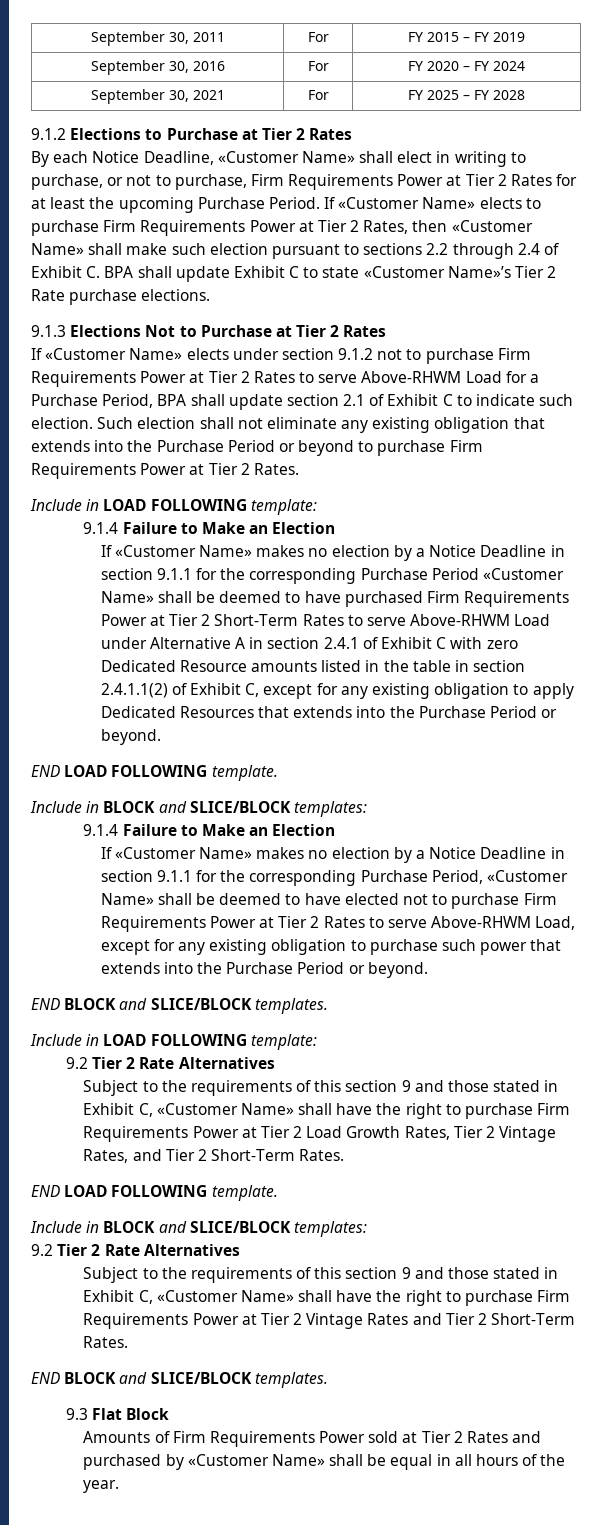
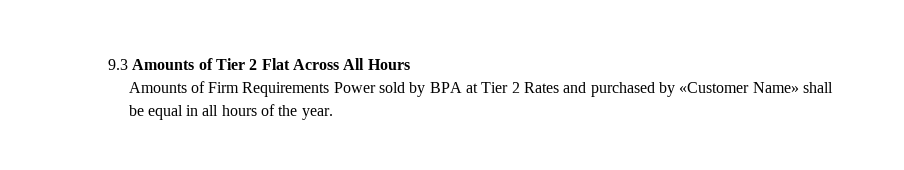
[90,31,225,46] [307,32,329,42] [408,32,525,42] [90,60,225,75] [307,61,329,71] [408,61,525,71] [90,89,225,104] [307,90,329,100] [408,90,525,100] [31,128,353,140] [31,151,526,167] [31,174,578,190] [31,197,541,213] [31,220,533,236] [31,243,560,259] [31,266,557,282] [31,289,211,305] [31,325,387,337] [31,348,531,364] [31,371,540,387] [31,394,574,410] [31,417,545,433] [31,440,483,456] [31,463,299,479] [30,499,317,515] [83,522,336,534] [100,545,565,561] [100,568,565,584] [100,591,570,607] [100,614,551,626] [100,637,518,649] [100,660,526,672] [100,683,574,699] [100,706,558,718] [100,729,161,745] [31,765,278,781] [30,801,367,817] [83,824,336,836] [100,847,565,863] [100,870,569,886] [100,893,557,909] [100,916,576,932] [100,939,562,955] [100,962,428,978] [31,998,328,1014] [30,1034,317,1050] [65,1057,275,1069] [83,1080,559,1096] [83,1103,571,1119] [83,1126,557,1142] [83,1149,345,1163] [31,1185,278,1201] [30,1221,367,1237] [31,1244,240,1256] [83,1267,559,1283] [83,1290,571,1306] [83,1313,576,1329] [83,1336,129,1348] [31,1372,328,1388] [65,1408,170,1420] September 30, 2011 | For | FY 2015 – FY 2019 // September 30, 2016 | For | FY 2020 – FY 2024 // September 30, 2021 | For | FY 2025 – FY 2028 // 9.1.2 Elections to Purchase at Tier 2 Rates // By each Notice Deadline, «Customer Name» shall elect in writing to purchase, or not to purchase, Firm Requirements Power at Tier 2 Rates for at least the upcoming Purchase Period. If «Customer Name» elects to purchase Firm Requirements Power at Tier 2 Rates, then «Customer Name» shall make such election pursuant to sections 2.2 through 2.4 of Exhibit C. BPA shall update Exhibit C to state «Customer Name»’s Tier 2 Rate purchase elections. // 9.1.3 Elections Not to Purchase at Tier 2 Rates // If «Customer Name» elects under section 9.1.2 not to purchase Firm Requirements Power at Tier 2 Rates to serve Above-RHWM Load for a Purchase Period, BPA shall update section 2.1 of Exhibit C to indicate such election. Such election shall not eliminate any existing obligation that extends into the Purchase Period or beyond to purchase Firm Requirements Power at Tier 2 Rates. // Include in LOAD FOLLOWING template: // 9.1.4 Failure to Make an Election // If «Customer Name» makes no election by a Notice Deadline in section 9.1.1 for the corresponding Purchase Period «Customer Name» shall be deemed to have purchased Firm Requirements Power at Tier 2 Short-Term Rates to serve Above-RHWM Load under Alternative A in section 2.4.1 of Exhibit C with zero Dedicated Resource amounts listed in the table in section 2.4.1.1(2) of Exhibit C, except for any existing obligation to apply Dedicated Resources that extends into the Purchase Period or beyond. // END LOAD FOLLOWING template. // Include in BLOCK and SLICE/BLOCK templates: // 9.1.4 Failure to Make an Election // If «Customer Name» makes no election by a Notice Deadline in section 9.1.1 for the corresponding Purchase Period, «Customer Name» shall be deemed to have elected not to purchase Firm Requirements Power at Tier 2 Rates to serve Above-RHWM Load, except for any existing obligation to purchase such power that extends into the Purchase Period or beyond. // END BLOCK and SLICE/BLOCK templates. // Include in LOAD FOLLOWING template: // 9.2 Tier 2 Rate Alternatives // Subject to the requirements of this section 9 and those stated in Exhibit C, «Customer Name» shall have the right to purchase Firm Requirements Power at Tier 2 Load Growth Rates, Tier 2 Vintage Rates, and Tier 2 Short-Term Rates. // END LOAD FOLLOWING template. // Include in BLOCK and SLICE/BLOCK templates: // 9.2 Tier 2 Rate Alternatives // Subject to the requirements of this section 9 and those stated in Exhibit C, «Customer Name» shall have the right to purchase Firm Requirements Power at Tier 2 Vintage Rates and Tier 2 Short-Term Rates. // END BLOCK and SLICE/BLOCK templates. // 9.3 Flat Block -> [108,58,410,70] 9.3 Amounts of Tier 2 Flat Across All Hours
(399, 1437) none -> [409,82,462,97] by BPA

